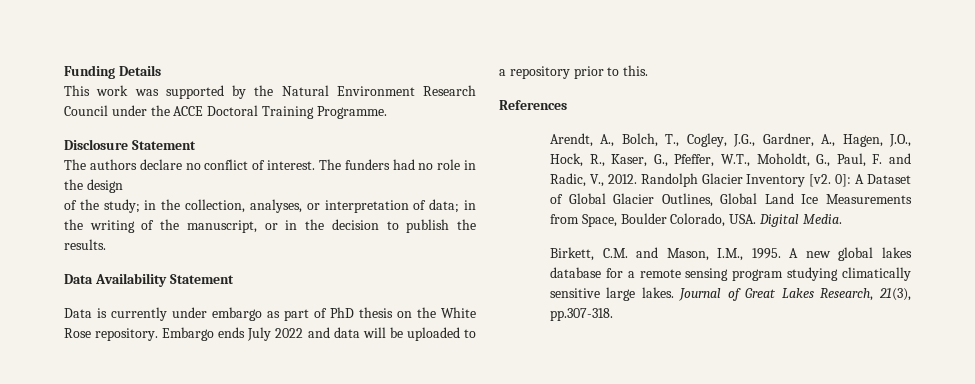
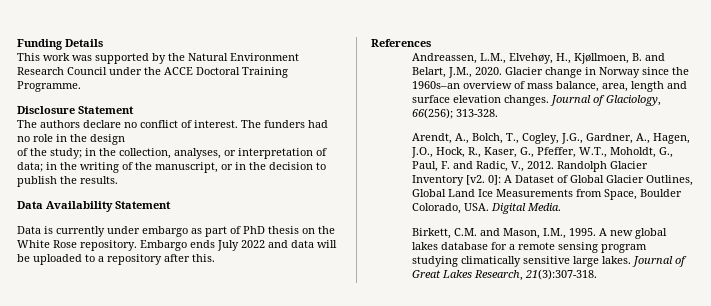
[573,66,620,79] prior to -> [164,254,190,262] after
(567, 105) none -> [411,53,665,64] [411,67,689,78] [411,81,687,92] [411,95,661,106] [411,108,498,119] // Andreassen, L.M., Elvehøy, H., Kjøllmoen, B. and Belart, J.M., 2020. Glacier change in Norway since the 1960s–an overview of mass balance, area, length and surface elevation changes. Journal of Glaciology, 66(256); 313-328.
[878,288,911,301] [549,308,613,321] 21(3), pp.307-318. -> [524,269,597,280] 21(3):307-318.

